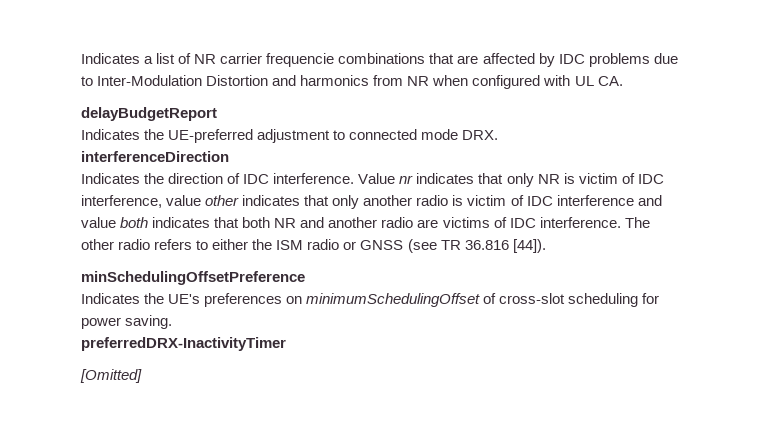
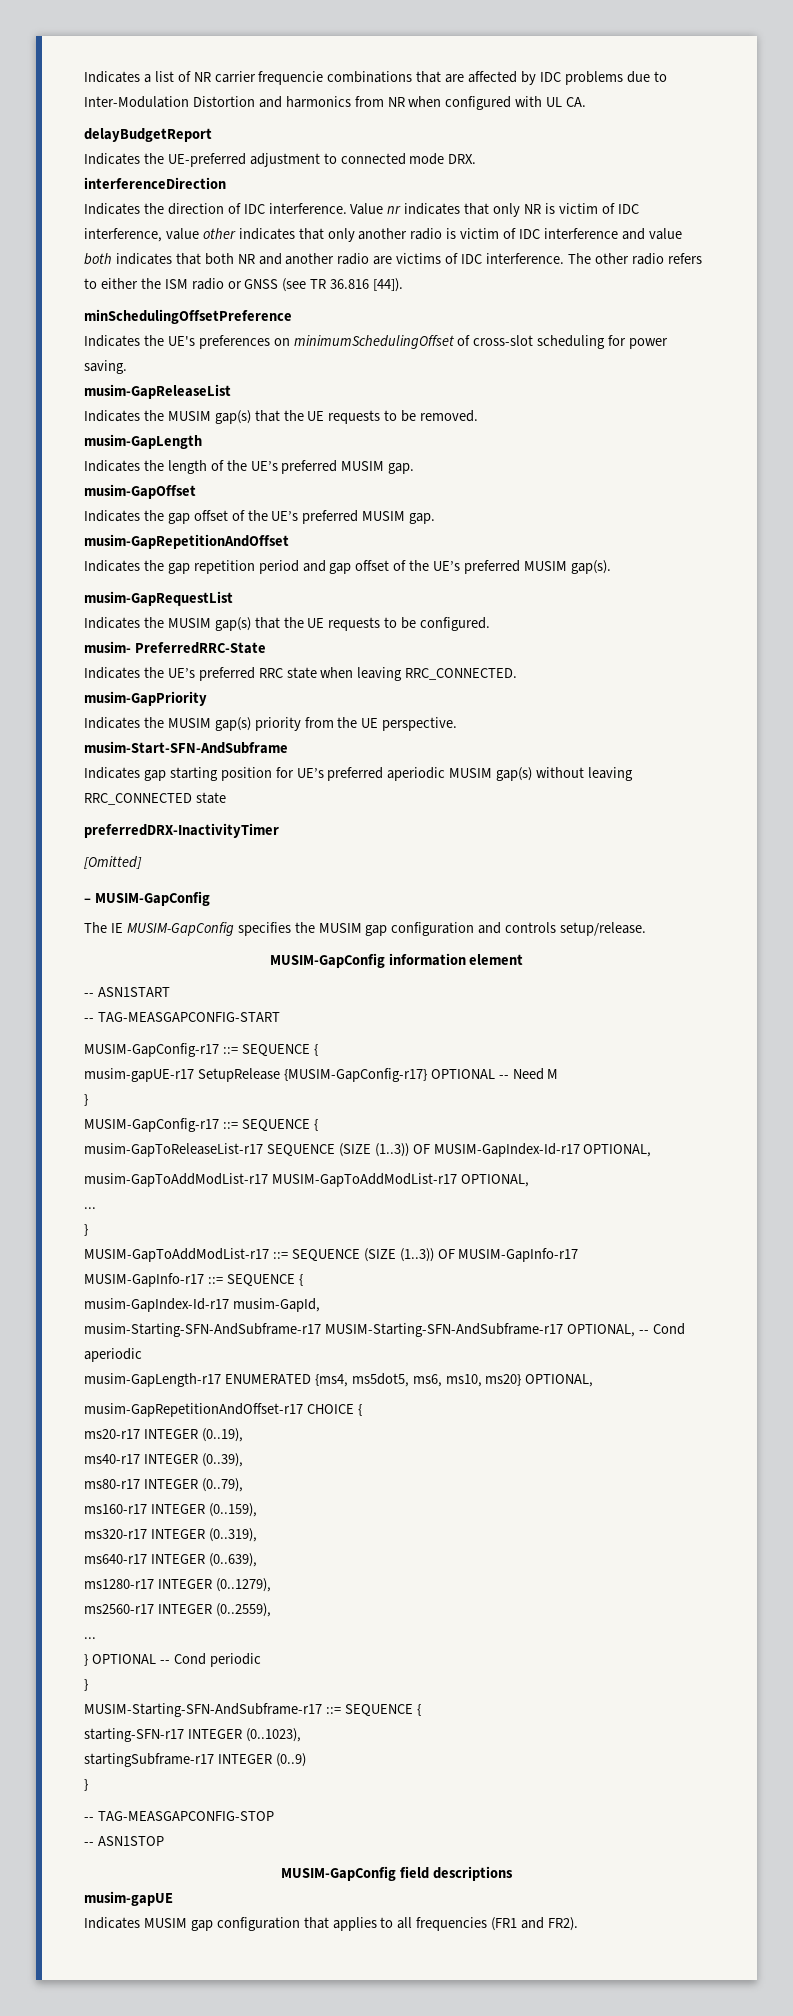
[81,337,286,351] [80,369,142,383] preferredDRX-InactivityTimer // [Omitted] -> [84,384,231,399] [84,410,479,424] [84,434,202,449] [84,460,415,474] [84,484,196,499] [84,510,436,524] [84,534,289,549] [84,560,611,574] [84,591,233,606] [84,617,491,631] [84,641,266,654] [84,667,518,681] [84,691,207,706] [84,717,458,731] [84,741,288,754] [84,767,634,781] [84,792,226,805] [84,823,279,838] [84,856,142,869] [84,891,210,906] [84,922,647,936] [269,953,524,968] [84,987,170,997] [84,1012,280,1022] [84,1043,318,1057] [84,1068,559,1082] [84,1094,88,1106] [84,1118,318,1132] [84,1143,652,1157] [84,1173,529,1187] [84,1207,96,1209] [84,1224,88,1236] [84,1248,579,1262] [84,1273,303,1287] [84,1298,320,1312] [84,1323,685,1337] [84,1348,142,1362] [84,1373,594,1387] [84,1403,362,1417] [84,1428,243,1442] [84,1453,243,1467] [84,1478,243,1492] [84,1503,257,1517] [84,1528,257,1542] [84,1553,257,1567] [84,1578,271,1592] [84,1603,271,1617] [84,1637,96,1639] [84,1653,261,1667] [84,1679,88,1691] [84,1703,421,1717] [84,1728,301,1742] [84,1753,306,1767] [84,1779,88,1791] [84,1811,274,1821] [84,1836,164,1846] [281,1866,513,1881] [84,1891,173,1906] [84,1917,579,1931] musim-GapReleaseList // Indicates the MUSIM gap(s) that the UE requests to be removed. // musim-GapLength // Indicates the length of the UE’s preferred MUSIM gap. // musim-GapOffset // Indicates the gap offset of the UE’s preferred MUSIM gap. // musim-GapRepetitionAndOffset // Indicates the gap repetition period and gap offset of the UE’s preferred MUSIM gap(s). // musim-GapRequestList // Indicates the MUSIM gap(s) that the UE requests to be configured. // musim- PreferredRRC-State // Indicates the UE’s preferred RRC state when leaving RRC_CONNECTED. // musim-GapPriority // Indicates the MUSIM gap(s) priority from the UE perspective. // musim-Start-SFN-AndSubframe // Indicates gap starting position for UE’s preferred aperiodic MUSIM gap(s) without leaving RRC_CONNECTED state // preferredDRX-InactivityTimer // [Omitted] // – MUSIM-GapConfig // The IE MUSIM-GapConfig specifies the MUSIM gap configuration and controls setup/release. // MUSIM-GapConfig information element // -- ASN1START // -- TAG-MEASGAPCONFIG-START // MUSIM-GapConfig-r17 ::= SEQUENCE { // musim-gapUE-r17 SetupRelease {MUSIM-GapConfig-r17} OPTIONAL -- Need M // } // MUSIM-GapConfig-r17 ::= SEQUENCE { // musim-GapToReleaseList-r17 SEQUENCE (SIZE (1..3)) OF MUSIM-GapIndex-Id-r17 OPTIONAL, // musim-GapToAddModList-r17 MUSIM-GapToAddModList-r17 OPTIONAL, // ... // } // MUSIM-GapToAddModList-r17 ::= SEQUENCE (SIZE (1..3)) OF MUSIM-GapInfo-r17 // MUSIM-GapInfo-r17 ::= SEQUENCE { // musim-GapIndex-Id-r17 musim-GapId, // musim-Starting-SFN-AndSubframe-r17 MUSIM-Starting-SFN-AndSubframe-r17 OPTIONAL, -- Cond aperiodic // musim-GapLength-r17 ENUMERATED {ms4, ms5dot5, ms6, ms10, ms20} OPTIONAL, // musim-GapRepetitionAndOffset-r17 CHOICE { // ms20-r17 INTEGER (0..19), // ms40-r17 INTEGER (0..39), // ms80-r17 INTEGER (0..79), // ms160-r17 INTEGER (0..159), // ms320-r17 INTEGER (0..319), // ms640-r17 INTEGER (0..639), // ms1280-r17 INTEGER (0..1279), // ms2560-r17 INTEGER (0..2559), // ... // } OPTIONAL -- Cond periodic // } // MUSIM-Starting-SFN-AndSubframe-r17 ::= SEQUENCE { // starting-SFN-r17 INTEGER (0..1023), // startingSubframe-r17 INTEGER (0..9) // } // -- TAG-MEASGAPCONFIG-STOP // -- ASN1STOP // MUSIM-GapConfig field descriptions // musim-gapUE // Indicates MUSIM gap configuration that applies to all frequencies (FR1 and FR2).

